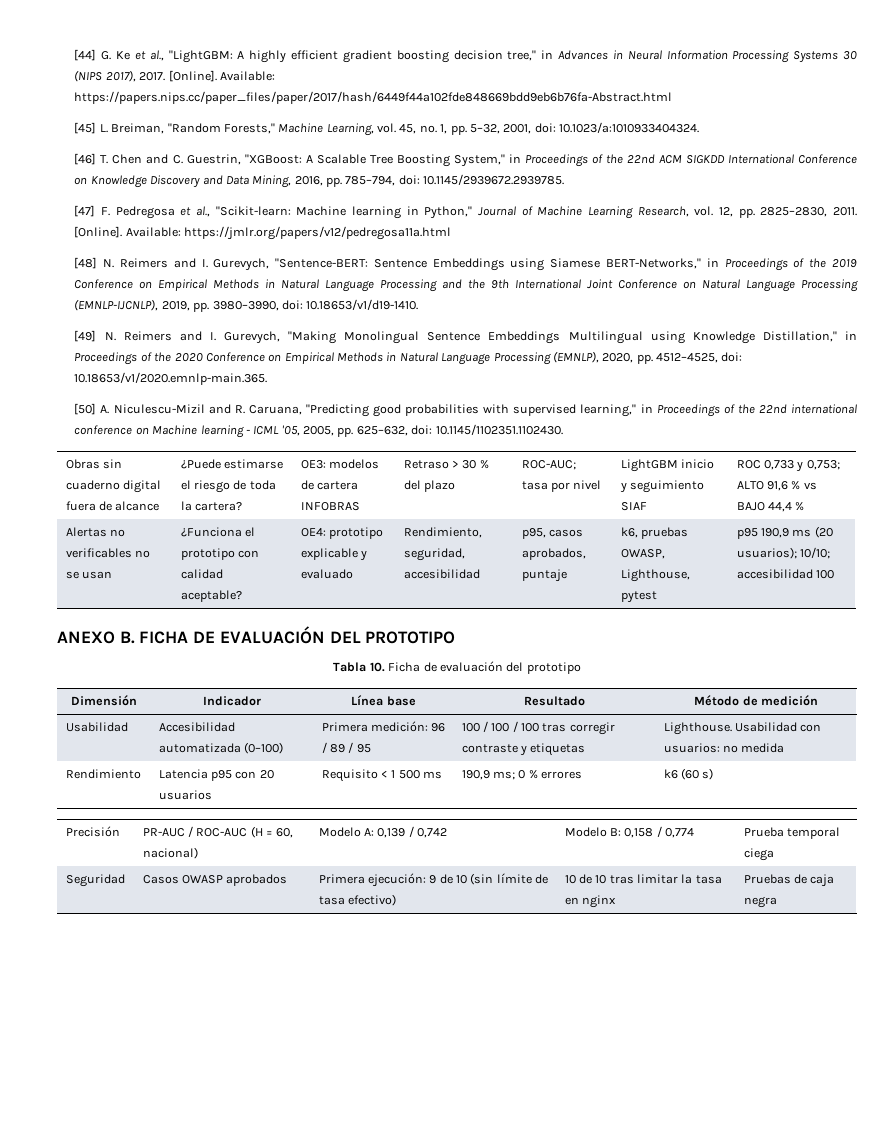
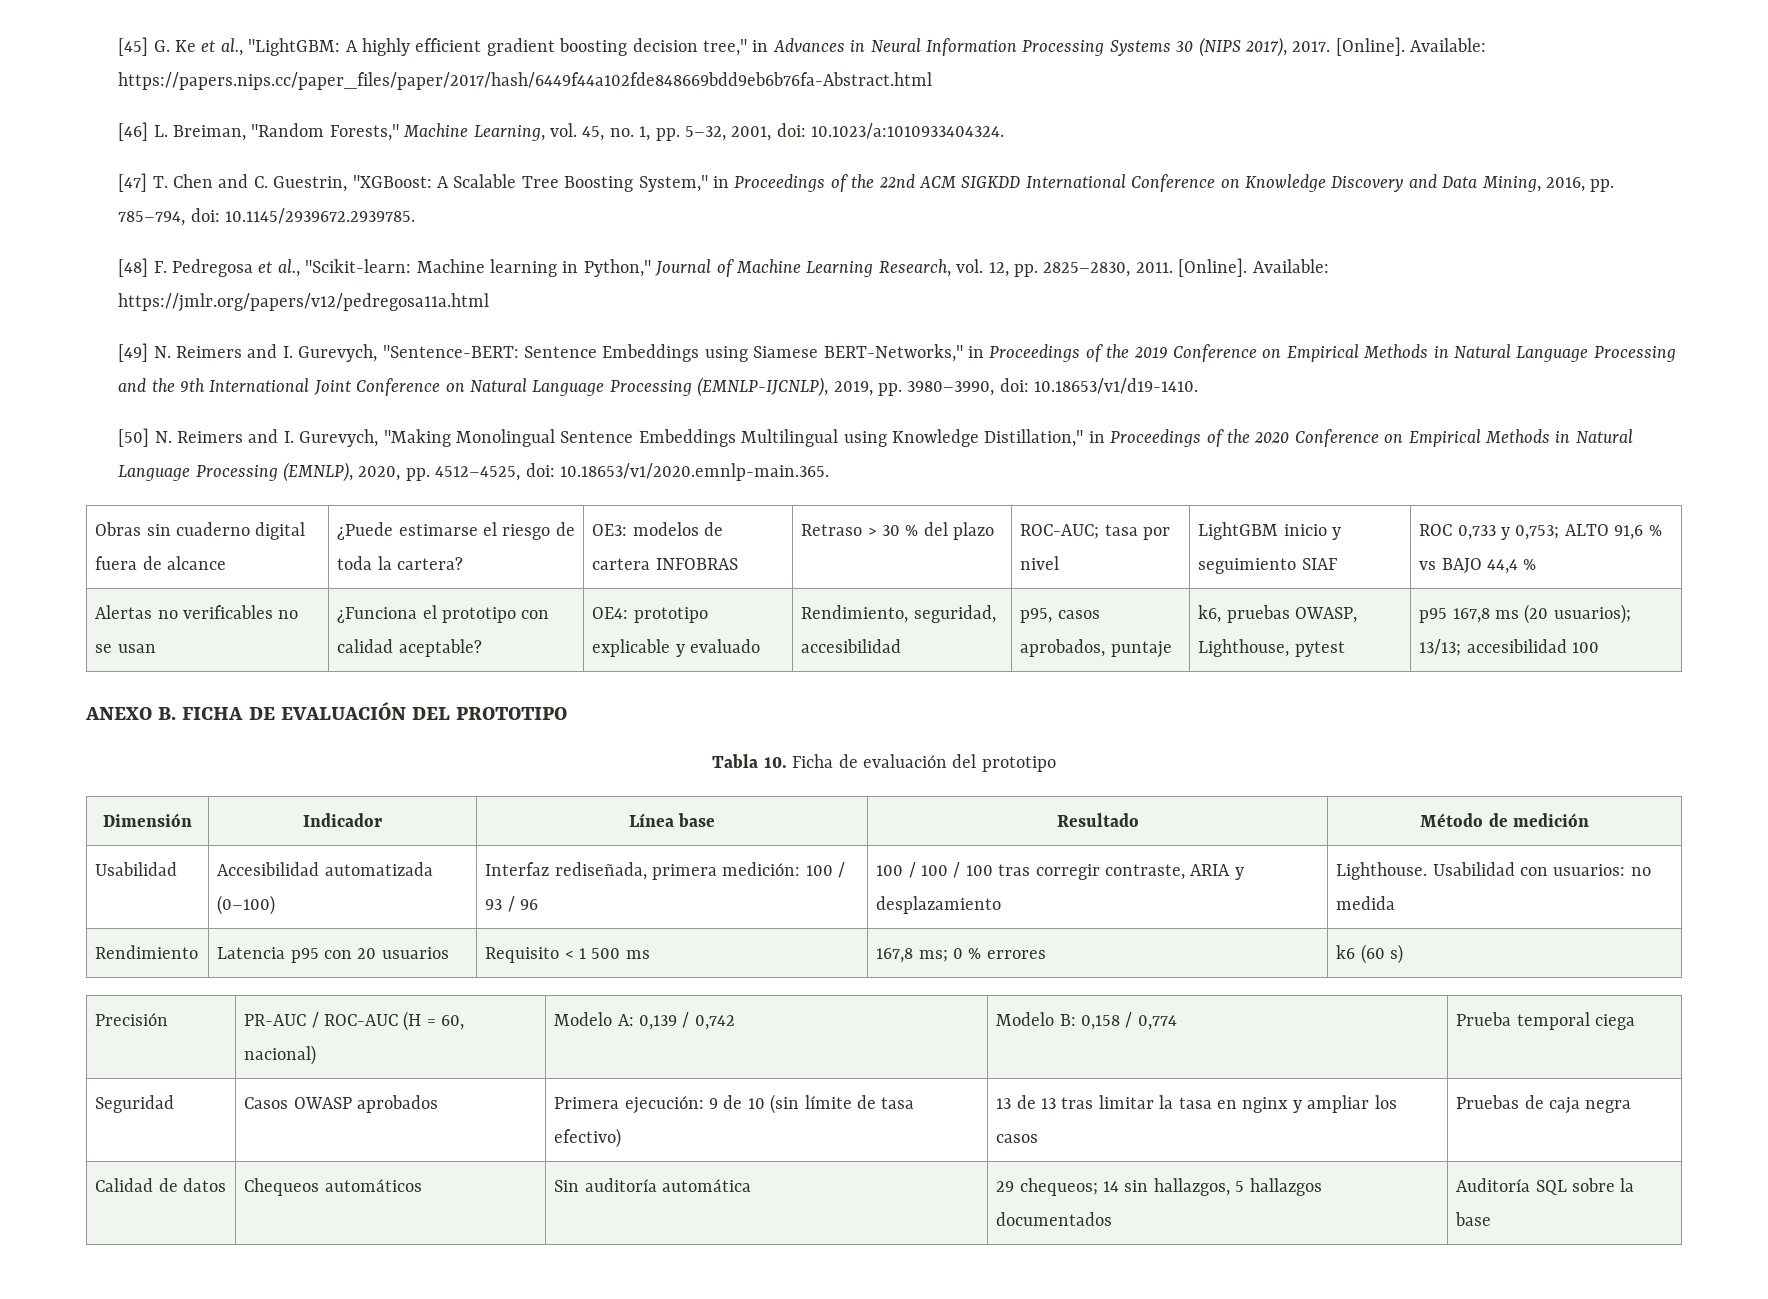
[74,49,97,61] [44] -> [118,37,149,56] [45]
[74,122,97,134] [45] -> [118,122,149,141] [46]
[74,153,97,165] [46] -> [118,173,148,192] [47]
[74,205,96,217] [47] -> [118,258,149,277] [48]
[74,257,98,269] [48] -> [118,343,149,362] [49]
[74,330,97,342] [49] -> [118,428,150,447] [50]
[74,403,857,417] [74,424,563,438] // [50] A. Niculescu-Mizil and R. Caruana, "Predicting good probabilities with supervised learning," in Proceedings of the 22nd international conference on Machine learning - ICML '05, 2005, pp. 625–632, doi: 10.1145/1102351.1102430. -> (830, 472) none
[760,528,789,538] 190,9 -> [1452,608,1490,623] 167,8
[799,547,830,559] 10/10; -> [1419,639,1462,656] 13/13;
[321,721,446,732] [321,742,371,753] Primera medición: 96 / 89 / 95 -> [485,862,846,880] [485,896,538,912] Interfaz rediseñada, primera medición: 100 / 93 / 96
[461,743,586,756] contraste y etiquetas -> [1104,864,1244,880] [876,896,1002,914] contraste, ARIA y desplazamiento
[461,770,490,780] 190,9 -> [876,948,914,963] 167,8
[564,874,607,884] 10 de 10 -> [996,1095,1056,1109] 13 de 13
(616, 901) none -> [1292,1095,1397,1113] [996,1134,1039,1143] y ampliar los casos
(777, 902) none -> [95,1178,226,1192] [244,1178,422,1196] [554,1178,751,1192] [996,1178,1322,1196] [996,1212,1113,1226] [1456,1178,1635,1195] [1455,1212,1492,1226] // Calidad de datos | Chequeos automáticos | Sin auditoría automática | 29 chequeos; 14 sin hallazgos, 5 hallazgos documentados | Auditoría SQL sobre la base

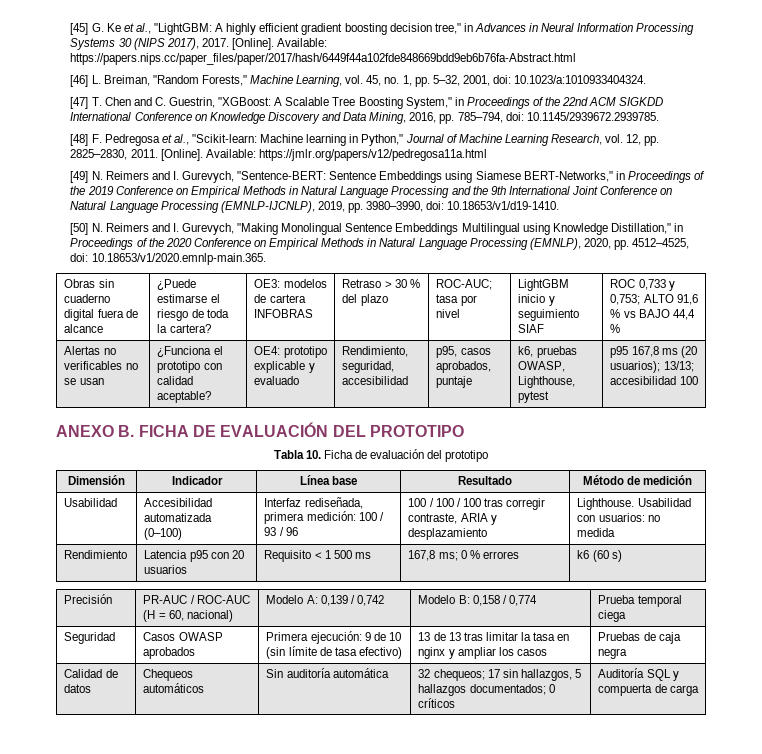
[996,1178,1119,1196] 29 chequeos; 14 -> [418,669,500,681] 32 chequeos; 17
[996,1212,1113,1226] documentados -> [469,684,555,695] [418,698,456,708] documentados; 0 críticos
[1571,1178,1635,1192] [1455,1212,1492,1226] sobre la base -> [672,671,679,681] [598,684,699,696] y compuerta de carga

